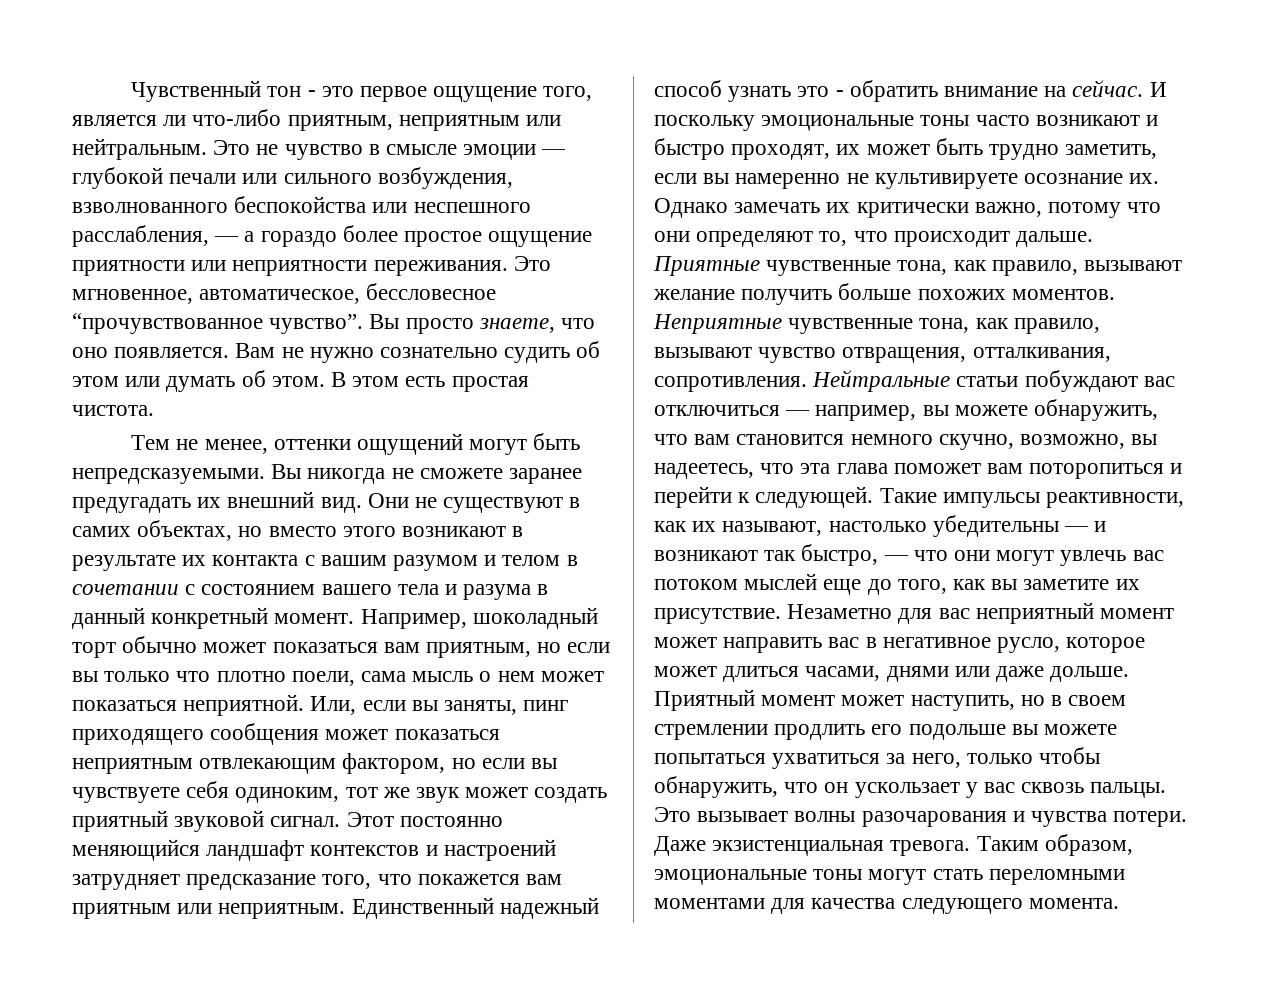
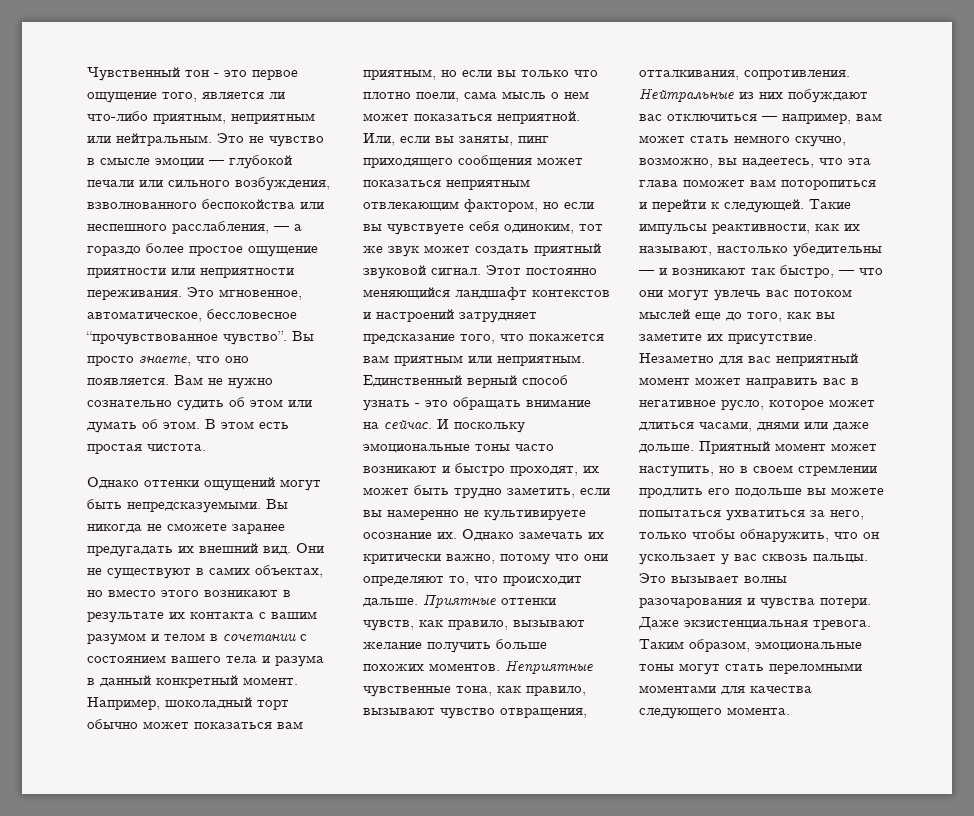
[131,435,268,454] Тем не менее, -> [87,477,139,489] Однако
[499,897,599,919] надежный -> [467,375,517,388] верный
[797,80,938,102] это - обратить -> [415,397,521,410] - это обращать
[766,260,948,276] чувственные тона, -> [501,598,556,605] [363,620,414,631] оттенки чувств,
[956,376,1019,387] статьи -> [739,92,783,99] из них
[922,399,1159,421] [654,434,845,445] вы можете обнаружить, что вам становится -> [856,113,882,121] [639,135,729,143] вам может стать

